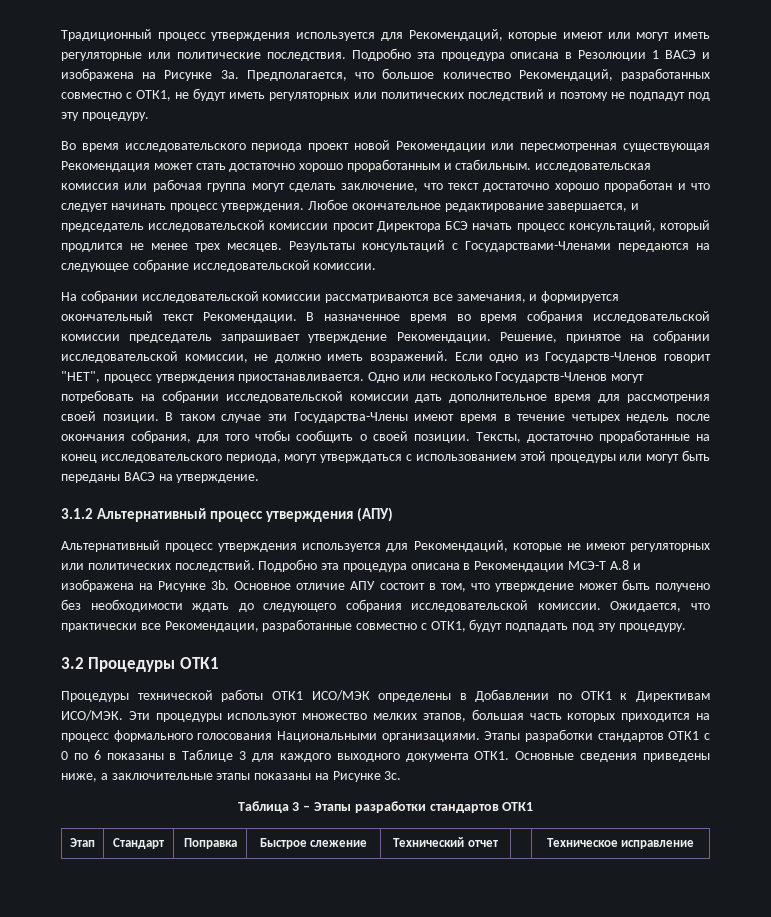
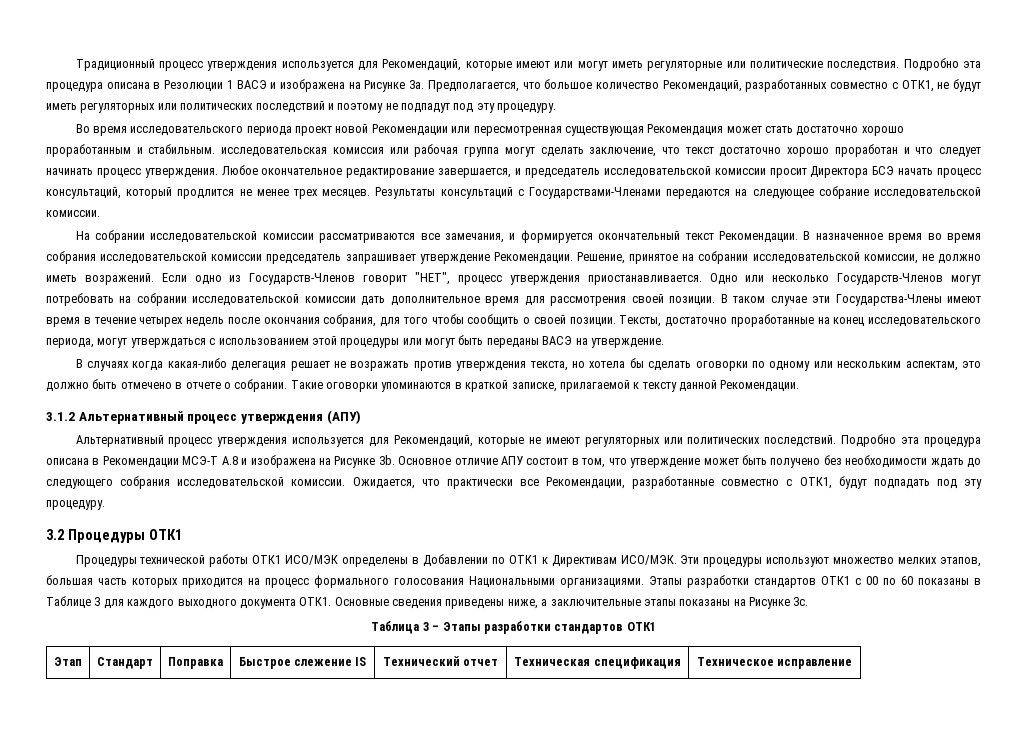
(260, 478) none -> [75,358,981,371] [46,379,800,392] // В случаях когда какая-либо делегация решает не возражать против утверждения текста, но хотела бы сделать оговорки по одному или нескольким аспектам, это должно быть отмечено в отчете о собрании. Такие оговорки упоминаются в краткой записке, прилагаемой к тексту данной Рекомендации.
[61,750,101,760] 0 по 6 -> [866,576,913,585] 00 по 60
(368, 843) none -> [355,657,367,666] IS
(498, 843) none -> [514,657,681,669] Техническая спецификация

